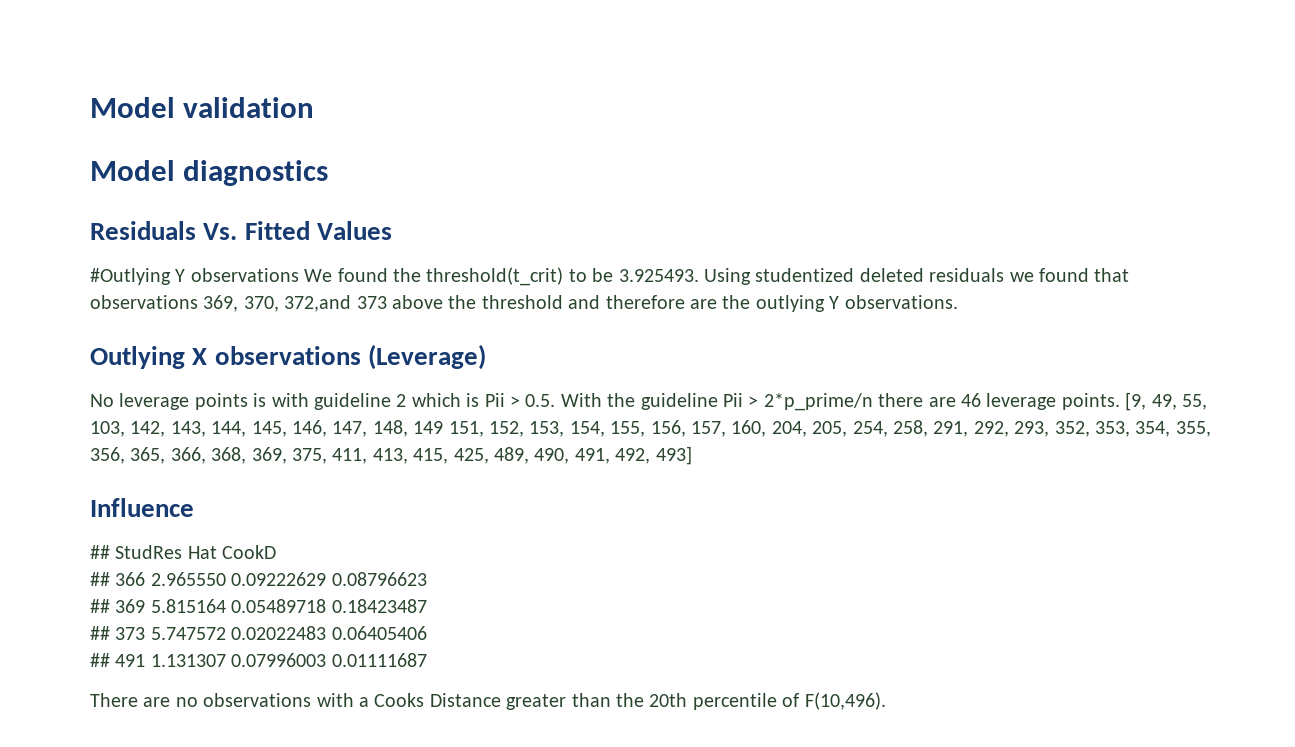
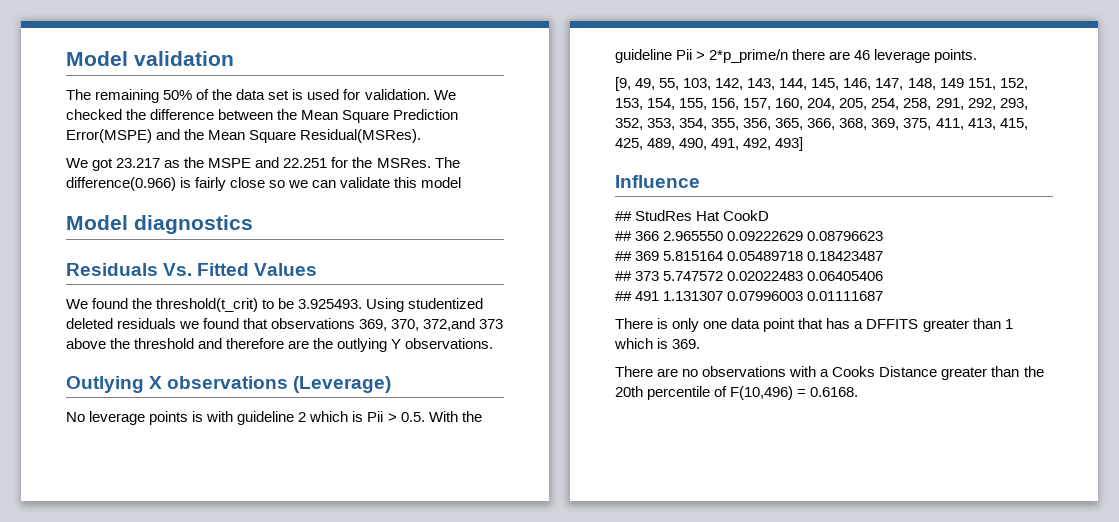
(315, 107) none -> [66,89,456,103] [66,109,459,123] [66,129,422,143] [66,157,460,171] [66,177,462,191] // The remaining 50% of the data set is used for validation. We checked the difference between the Mean Square Prediction Error(MSPE) and the Mean Square Residual(MSRes). // We got 23.217 as the MSPE and 22.251 for the MSRes. The difference(0.966) is fairly close so we can validate this model
[90,268,299,285] #Outlying Y observations -> (318, 269) none
(1120, 401) none -> (978, 56) //
(427, 660) none -> [615,318,1013,332] [614,338,701,349] // There is only one data point that has a DFFITS greater than 1 which is 369.
[804,692,886,710] F(10,496). -> [730,386,859,400] F(10,496) = 0.6168.

